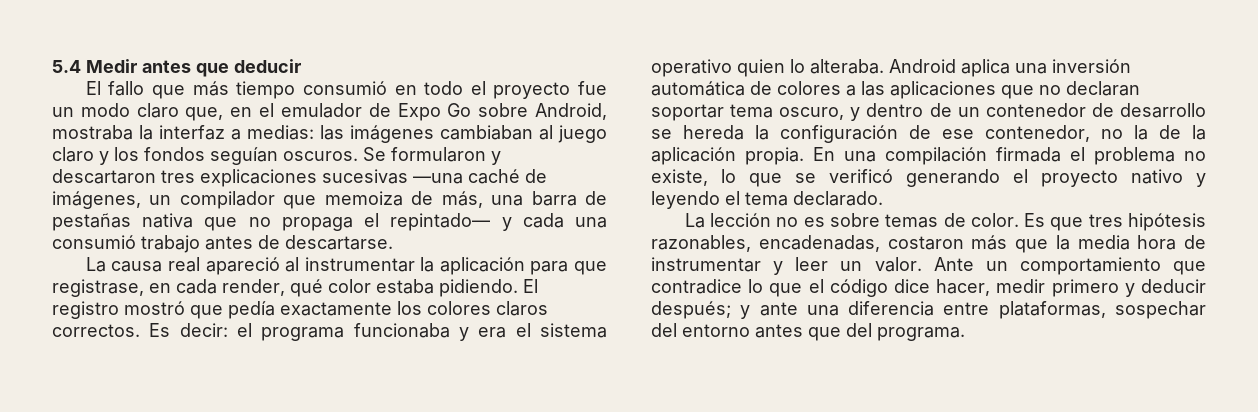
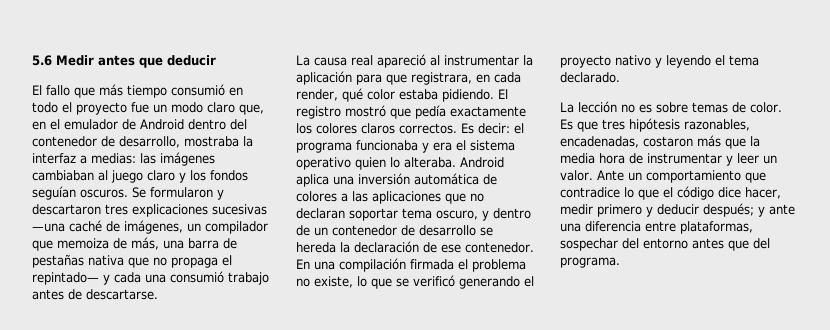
[52,60,81,73] 5.4 -> [32,55,52,66] 5.6
[397,103,607,121] Expo Go sobre Android, -> [140,119,247,130] [32,136,180,148] Android dentro del contenedor de desarrollo,
[52,279,144,297] registrase, -> [411,72,472,85] registrara,
[780,125,898,143] configuración -> [354,241,419,253] declaración
[985,125,1206,142] [651,147,804,165] contenedor, no la de la aplicación propia. -> [465,242,534,253] contenedor.

